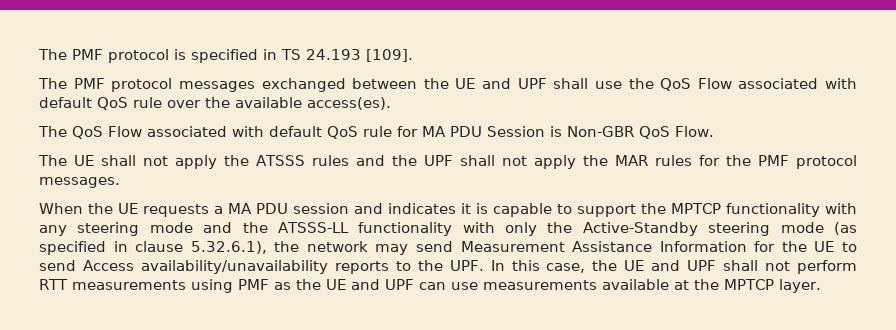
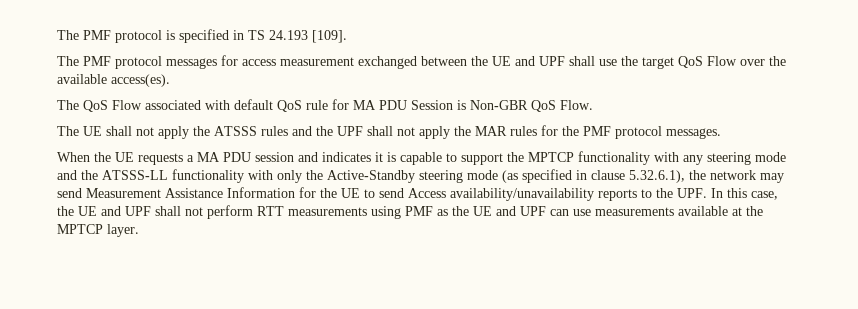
(255, 86) none -> [221,55,354,66] for access measurement
[660,78,857,91] [39,97,162,110] QoS Flow associated with default QoS rule -> [642,56,737,69] target QoS Flow

